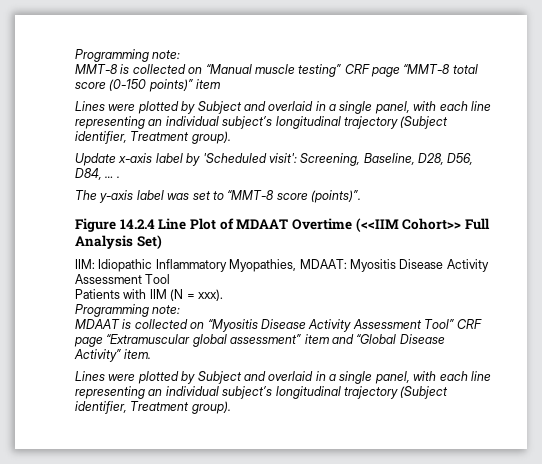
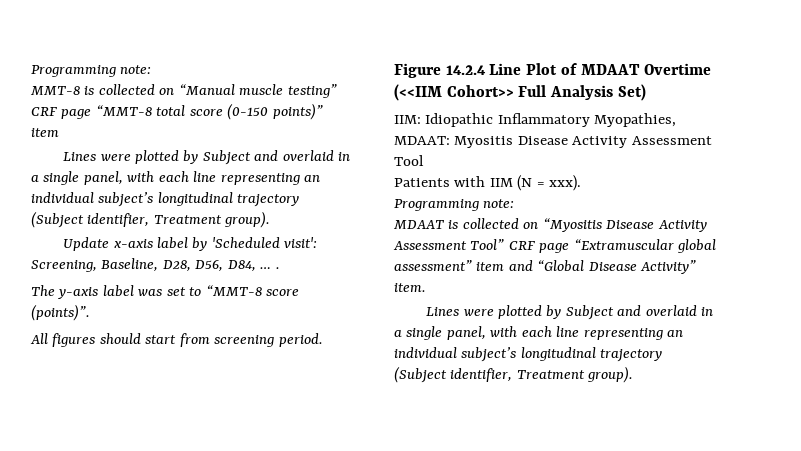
(361, 196) none -> [30,333,323,347] // All figures should start from screening period.

